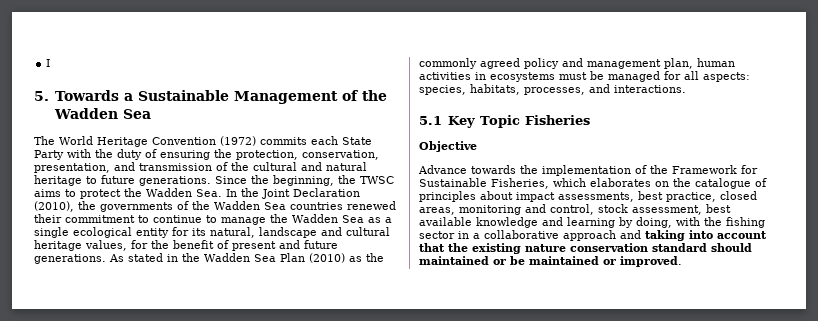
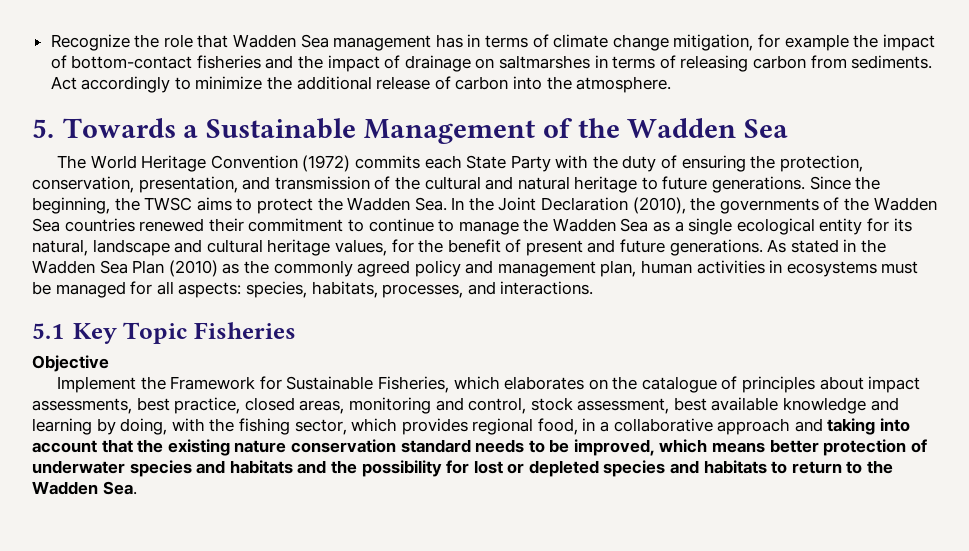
[46,59,51,67] I -> [50,34,935,51] [50,55,933,72] [50,76,672,93] Recognize the role that Wadden Sea management has in terms of climate change mitigation, for example the impact of bottom-contact fisheries and the impact of drainage on saltmarshes in terms of releasing carbon from sediments. Act accordingly to minimize the additional release of carbon into the atmosphere.
[418,165,647,176] Advance towards the implementation of -> [56,376,136,393] Implement
[419,231,455,239] sector -> [294,418,578,435] sector, which provides regional food,
[711,243,752,252] [419,256,682,267] should maintained or be maintained or improved. -> [475,439,927,456] [32,460,894,477] [32,481,137,495] needs to be improved, which means better protection of underwater species and habitats and the possibility for lost or depleted species and habitats to return to the Wadden Sea.

